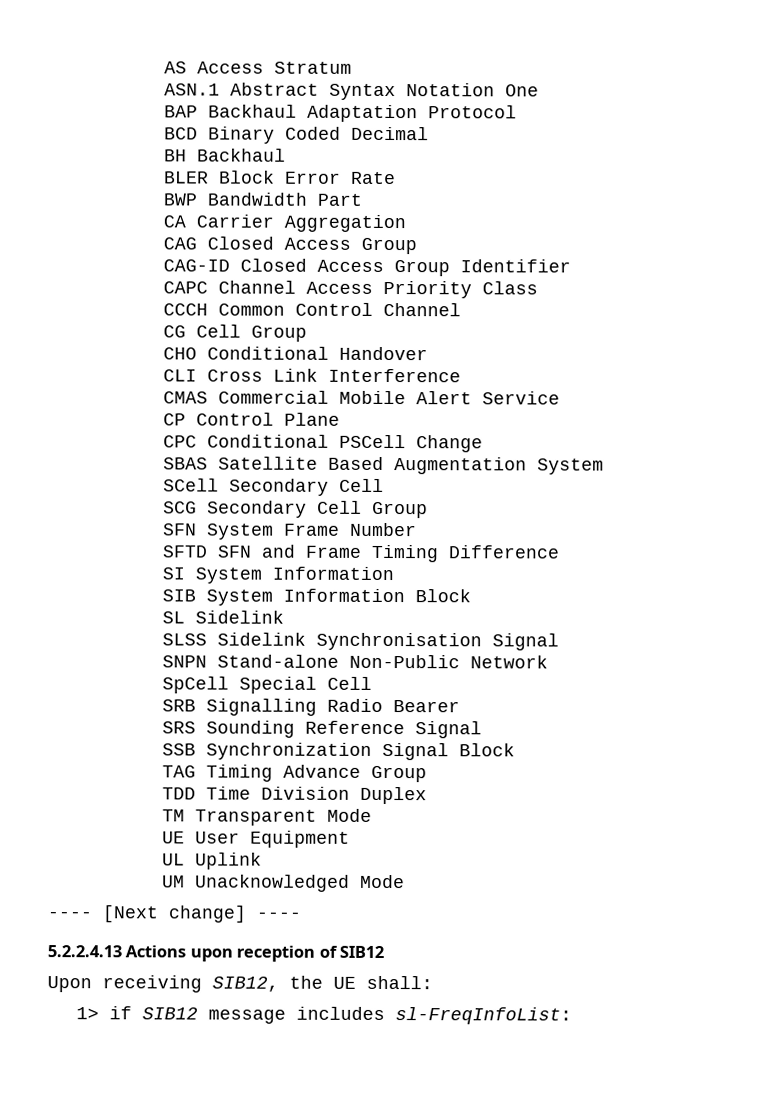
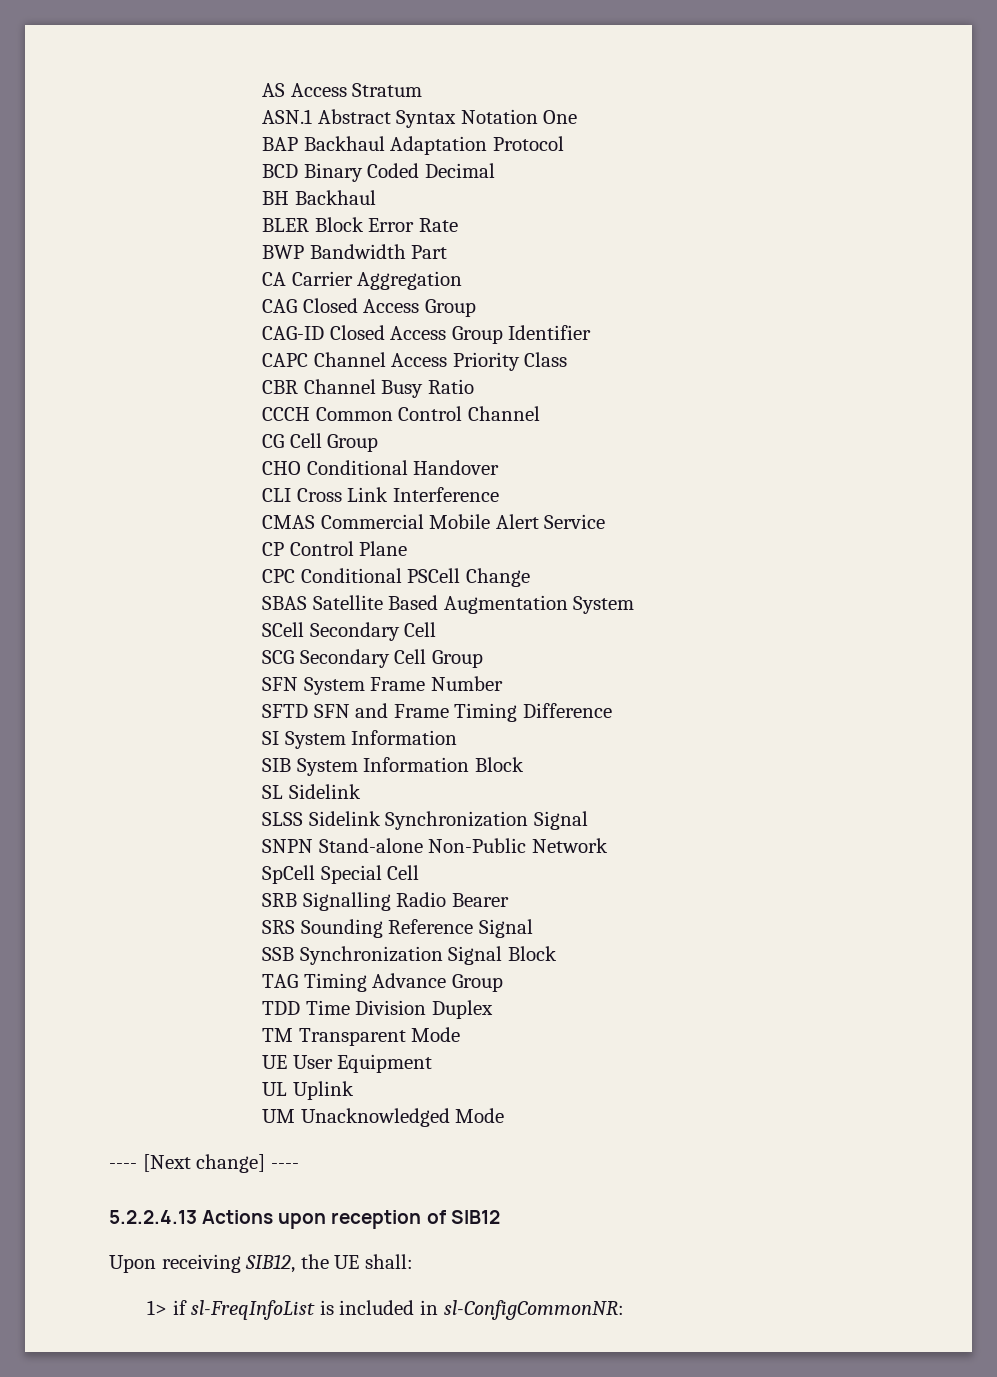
(539, 288) none -> [262,379,474,398] // CBR Channel Busy Ratio
[316,632,483,651] Synchronisation -> [385,811,529,830] Synchronization
[141,1006,572,1025] SIB12 message includes sl-FreqInfoList: -> [191,1300,624,1320] sl-FreqInfoList is included in sl-ConfigCommonNR:

